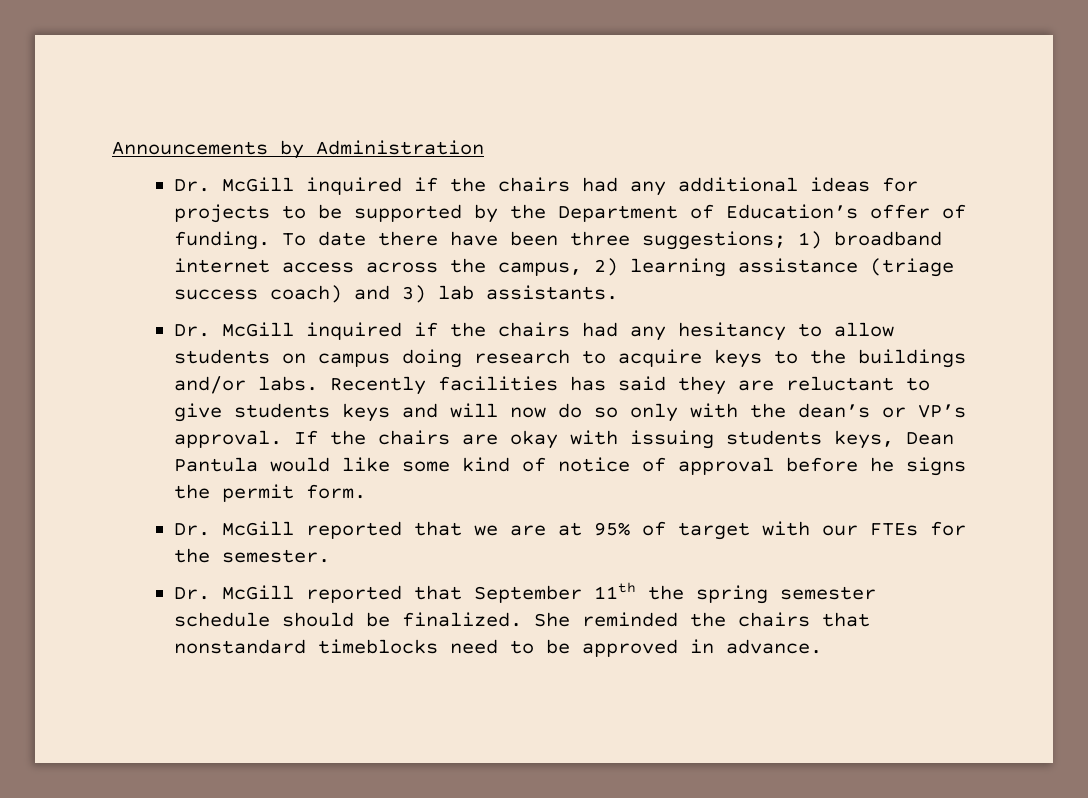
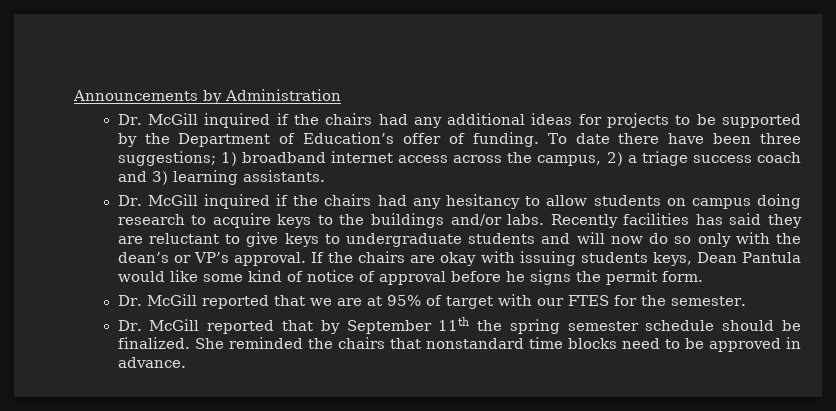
[630,258,955,277] [174,285,343,303] learning assistance (triage success coach) -> [627,151,802,166] a triage success coach
[438,285,475,300] lab -> [172,170,238,185] learning
[234,403,391,422] students keys -> [284,233,536,247] keys to undergraduate students
[870,523,919,536] FTEs -> [567,295,609,306] FTES
(463, 592) none -> [320,320,340,334] by
[318,639,439,654] timeblocks -> [528,337,617,349] time blocks

